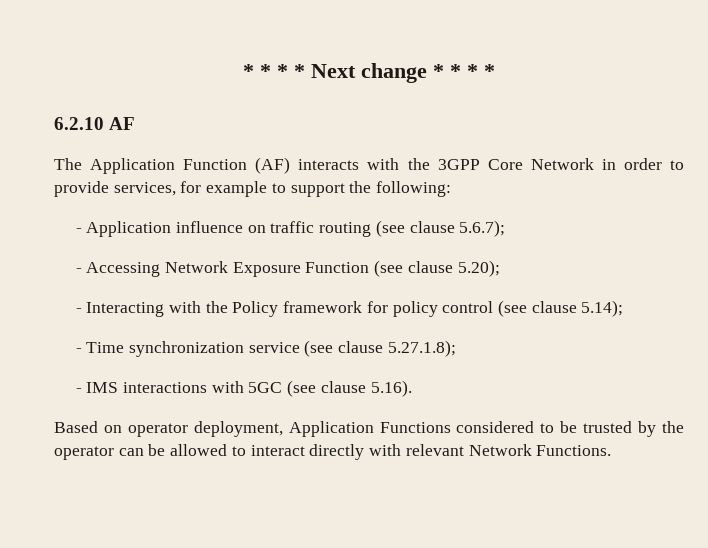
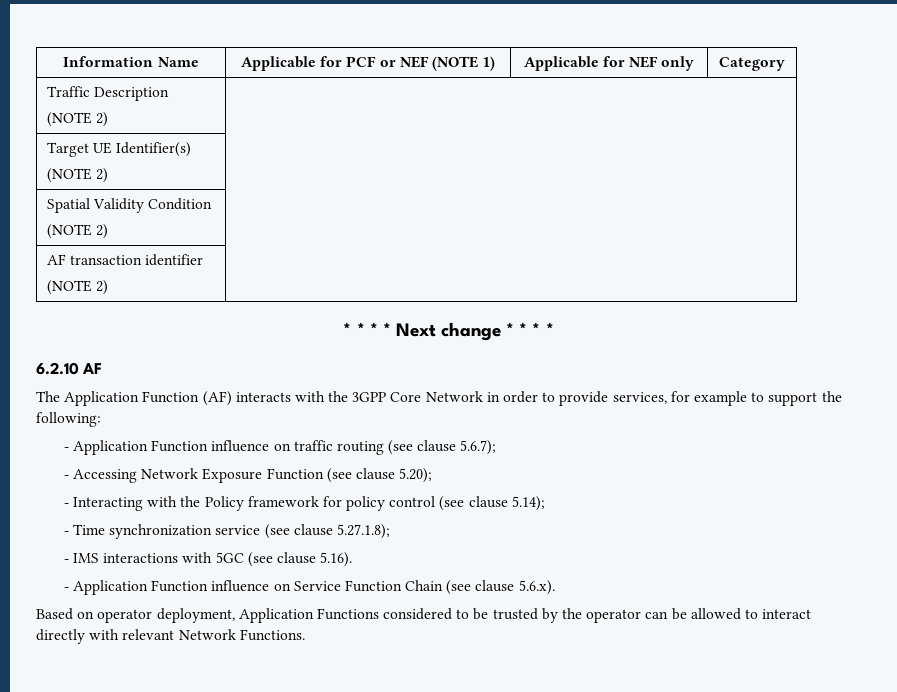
(243, 71) none -> [63,56,199,67] [240,56,496,71] [523,56,695,71] [719,57,785,71] [47,86,170,101] [47,112,109,127] [47,142,192,157] [47,168,109,183] [47,198,213,213] [47,224,109,239] [47,254,204,266] [47,280,109,295] Information Name | Applicable for PCF or NEF (NOTE 1) | Applicable for NEF only | Category // Traffic Description // (NOTE 2) | // Target UE Identifier(s) // (NOTE 2) | // Spatial Validity Condition // (NOTE 2) | // AF transaction identifier // (NOTE 2) | //
(172, 229) none -> [151,440,209,452] Function
(412, 388) none -> [63,580,555,595] // - Application Function influence on Service Function Chain (see clause 5.6.x).

